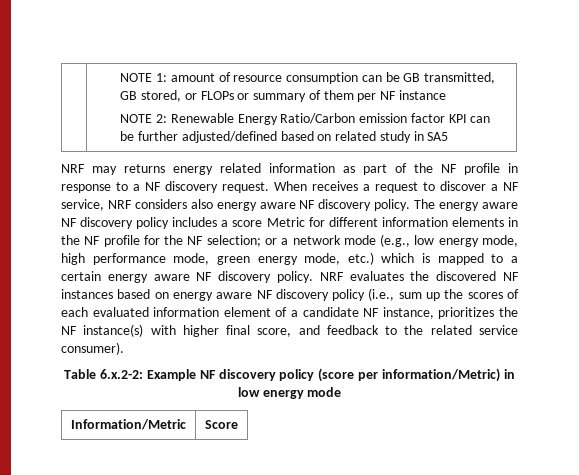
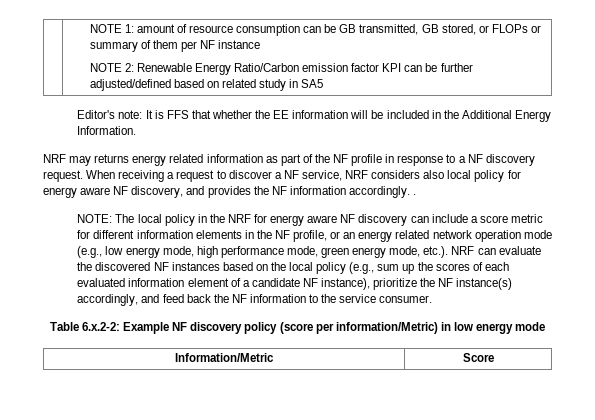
(449, 136) none -> [77,110,552,122] [77,126,137,135] // Editor's note: It is FFS that whether the EE information will be included in the Additional Energy Information.
[312,181,358,191] receives -> [118,170,165,182] receiving
[216,199,518,211] [61,217,218,229] energy aware NF discovery policy. The energy aware NF discovery policy includes -> [447,170,521,182] [43,186,417,198] [77,214,468,226] local policy for energy aware NF discovery, and provides the NF information accordingly. . // NOTE: The local policy in the NRF for energy aware NF discovery can include
[266,217,305,227] Metric -> [511,214,544,223] metric
[103,235,341,247] profile for the NF selection; or a network -> [293,230,521,242] profile, or an energy related network operation
[347,252,518,265] [61,271,404,283] etc.) which is mapped to a certain energy aware NF discovery policy. NRF evaluates -> [423,246,541,258] etc.). NRF can evaluate
[172,288,395,301] energy aware NF discovery policy (i.e., -> [270,262,375,274] the local policy (e.g.,
[382,307,495,319] instance, prioritizes -> [321,278,418,290] instance), prioritize
[150,325,518,337] [61,342,124,355] with higher final score, and feedback to the related service consumer). -> [77,294,433,306] accordingly, and feed back the NF information to the service consumer.

